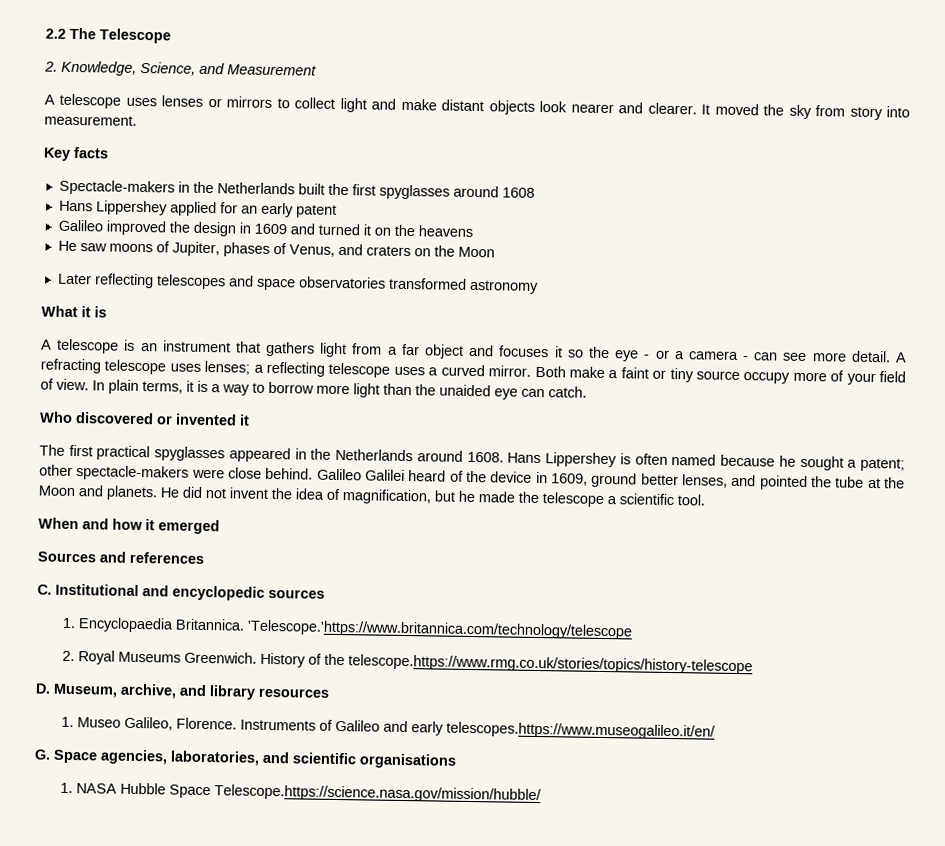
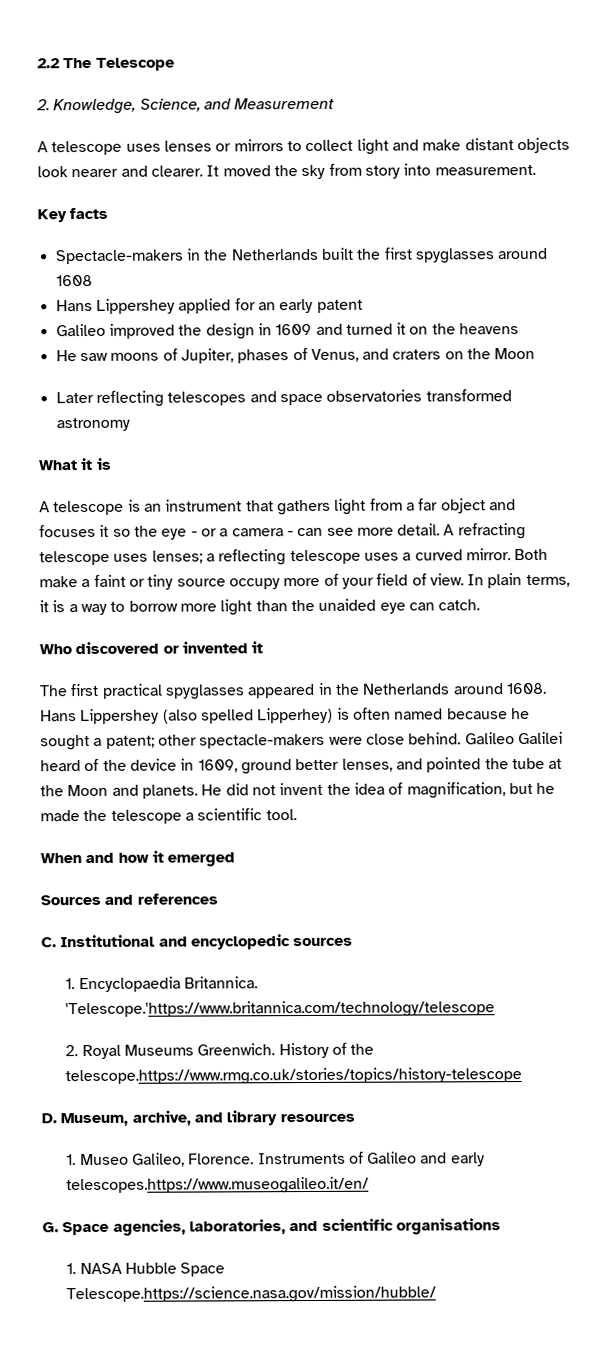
(618, 460) none -> [162,707,334,724] (also spelled Lipperhey)

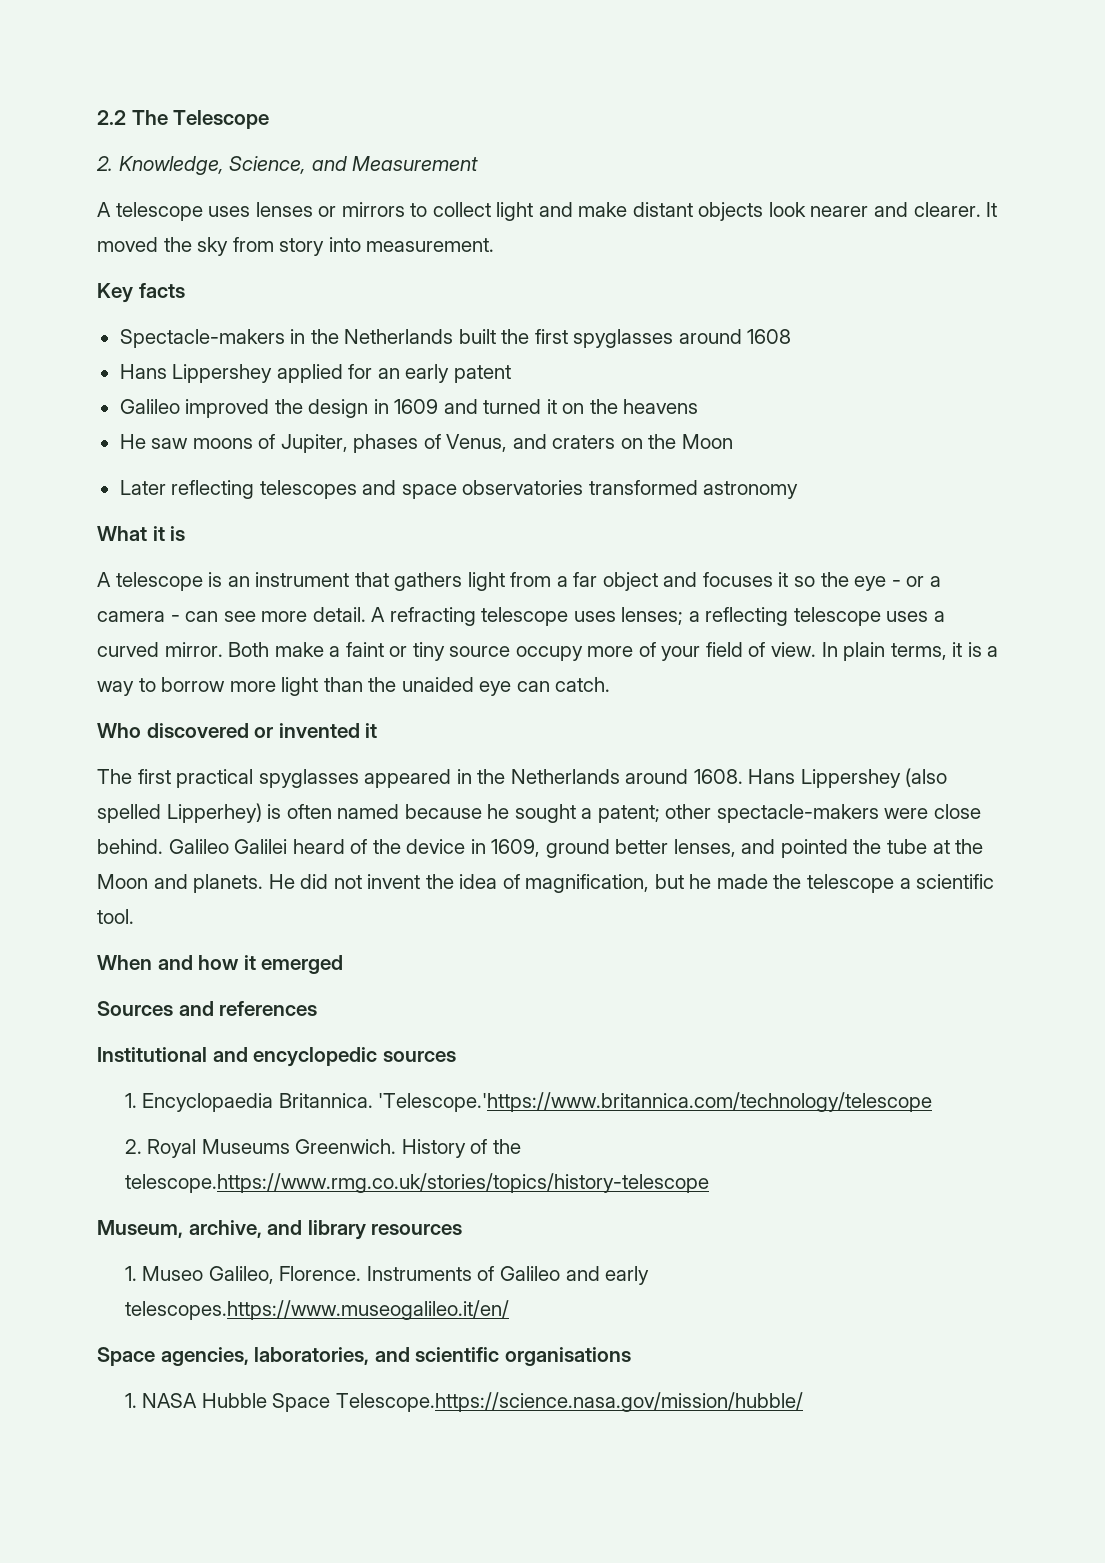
[41,937,57,948] C. -> (318, 1008) none
[41,1113,57,1124] D. -> (709, 1183) none
[42,1222,59,1233] G. -> (509, 1310) none

